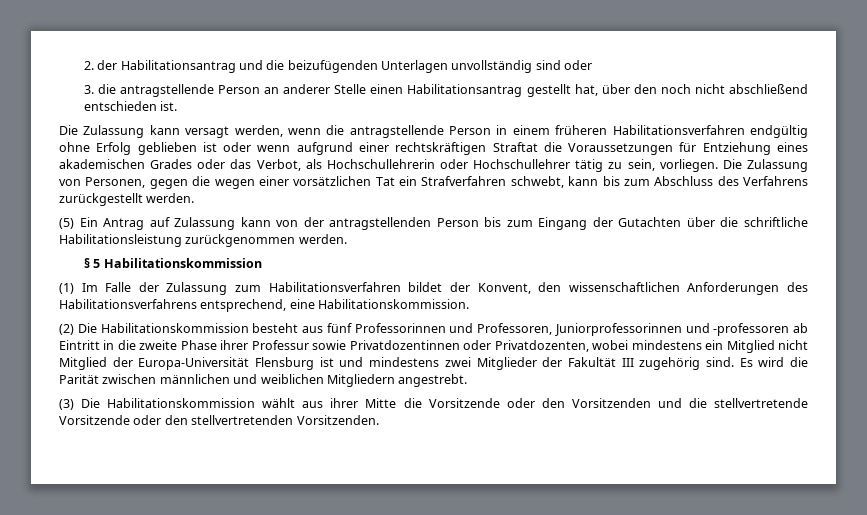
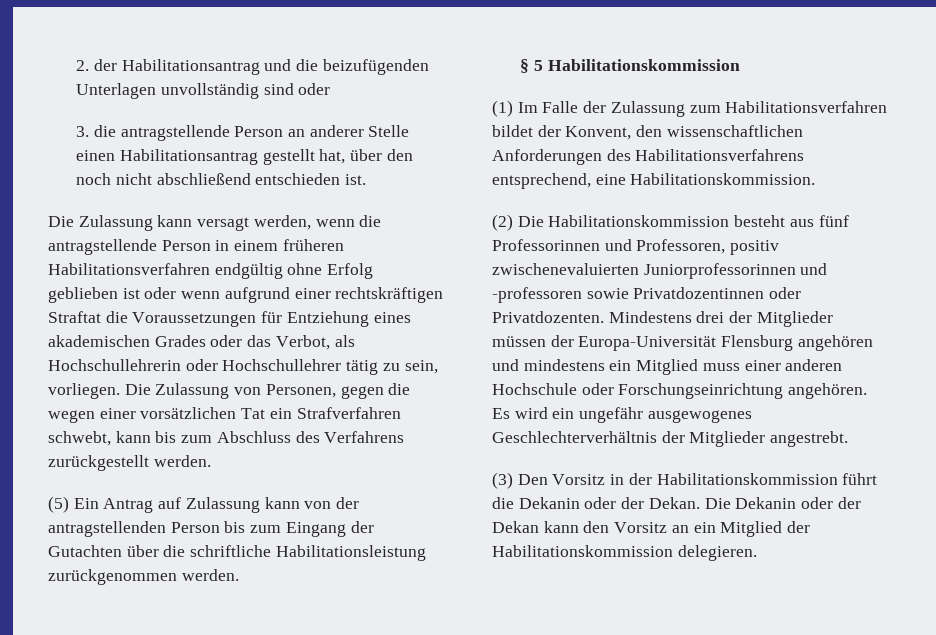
(552, 329) none -> [730,240,780,255] [492,263,639,275] positiv zwischenevaluierten
[793,323,808,333] [59,340,808,353] [59,357,808,370] [59,374,468,387] [59,398,808,410] [59,415,379,425] ab Eintritt in die zweite Phase ihrer Professur sowie Privatdozentinnen oder Privatdozenten, wobei mindestens ein Mitglied nicht Mitglied der Europa-Universität Flensburg ist und mindestens zwei Mitglieder der Fakultät III zugehörig sind. Es wird die Parität zwischen männlichen und weiblichen Mitgliedern angestrebt. // (3) Die Habilitationskommission wählt aus ihrer Mitte die Vorsitzende oder den Vorsitzenden und die stellvertretende Vorsitzende oder den stellvertretenden Vorsitzenden. -> [586,287,802,299] [492,311,833,327] [492,335,873,351] [492,359,843,375] [492,383,868,399] [492,407,752,423] [492,431,849,447] [492,472,878,489] [492,497,861,509] [492,521,811,537] [492,545,757,561] sowie Privatdozentinnen oder Privatdozenten. Mindestens drei der Mitglieder müssen der Europa-Universität Flensburg angehören und mindestens ein Mitglied muss einer anderen Hochschule oder Forschungseinrichtung angehören. Es wird ein ungefähr ausgewogenes Geschlechterverhältnis der Mitglieder angestrebt. // (3) Den Vorsitz in der Habilitationskommission führt die Dekanin oder der Dekan. Die Dekanin oder der Dekan kann den Vorsitz an ein Mitglied der Habilitationskommission delegieren.

